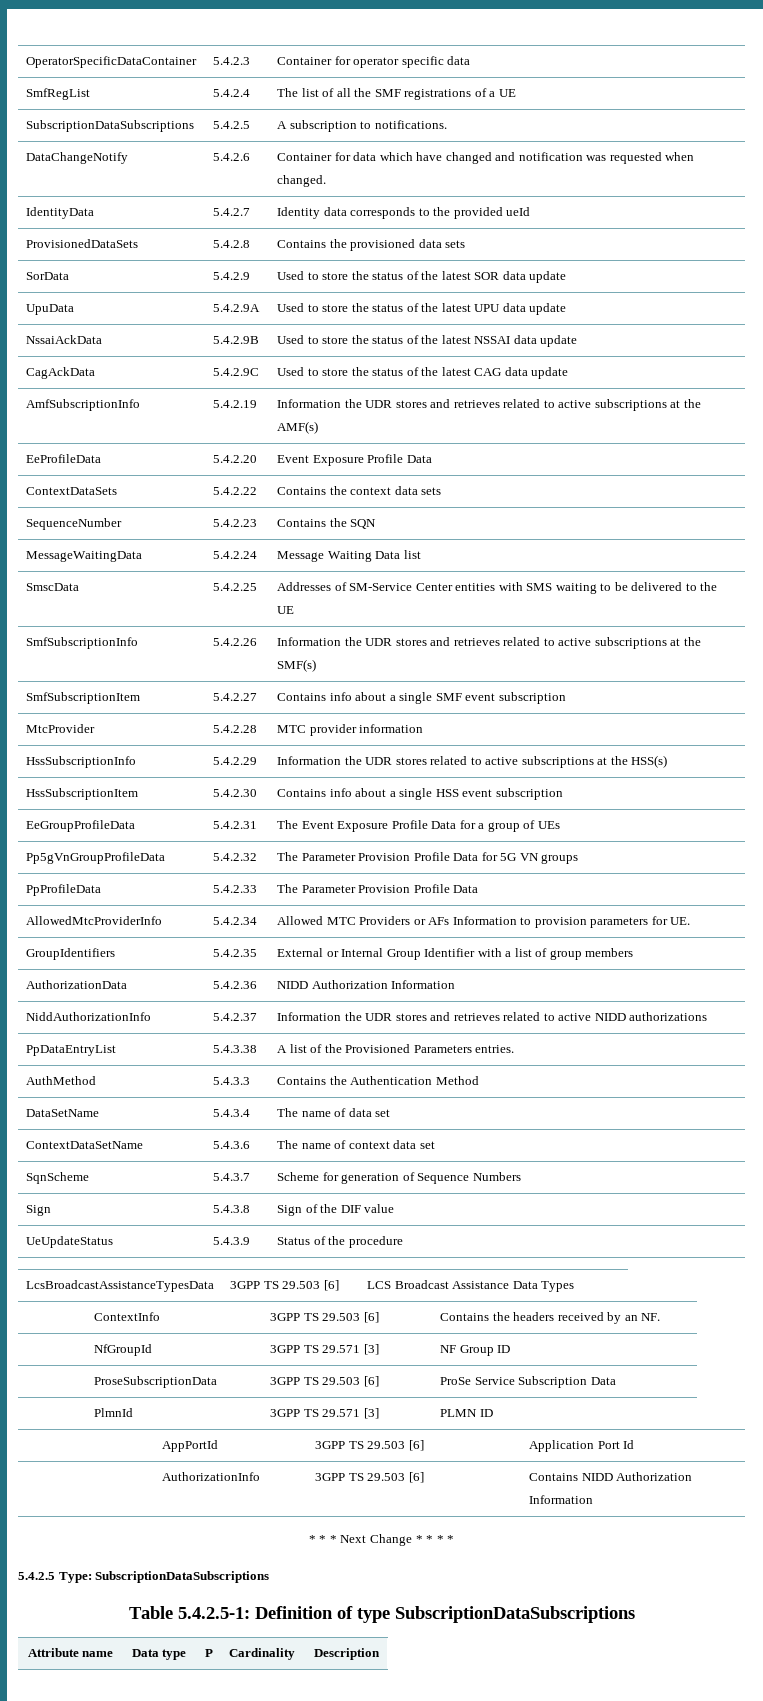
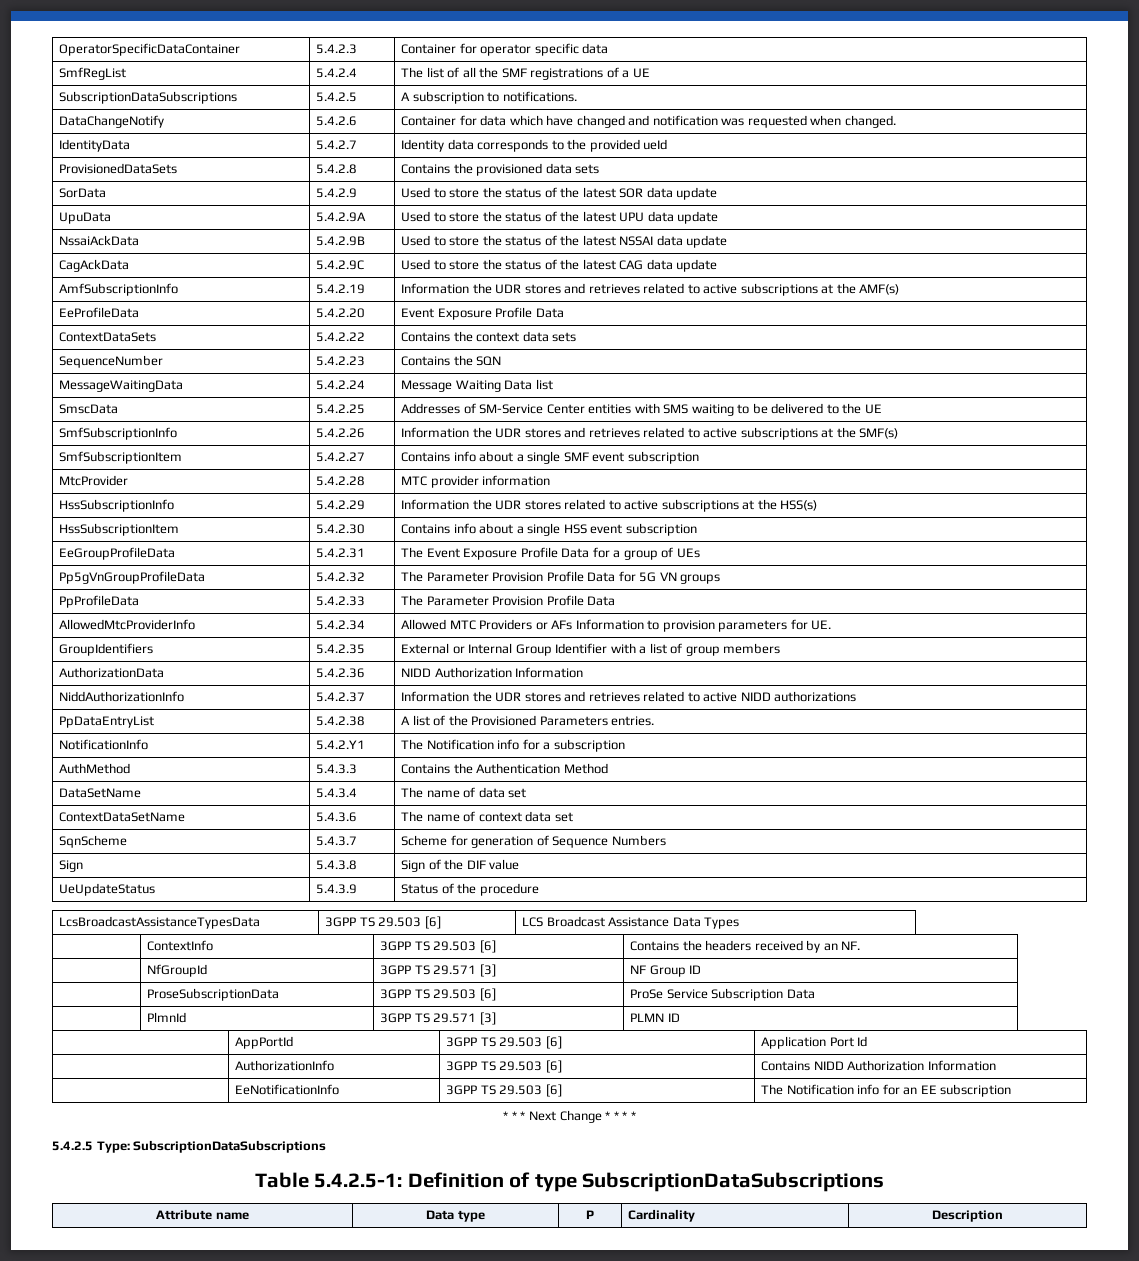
[213,1045,258,1053] 5.4.3.38 -> [315,716,365,726] 5.4.2.38
(515, 1049) none -> [58,739,148,750] [315,740,365,750] [400,739,625,752] // NotificationInfo | 5.4.2.Y1 | The Notification info for a subscription
(594, 1499) none -> [234,1084,339,1095] [445,1084,562,1097] [760,1084,1012,1097] // | EeNotificationInfo | 3GPP TS 29.503 [6] | The Notification info for an EE subscription

